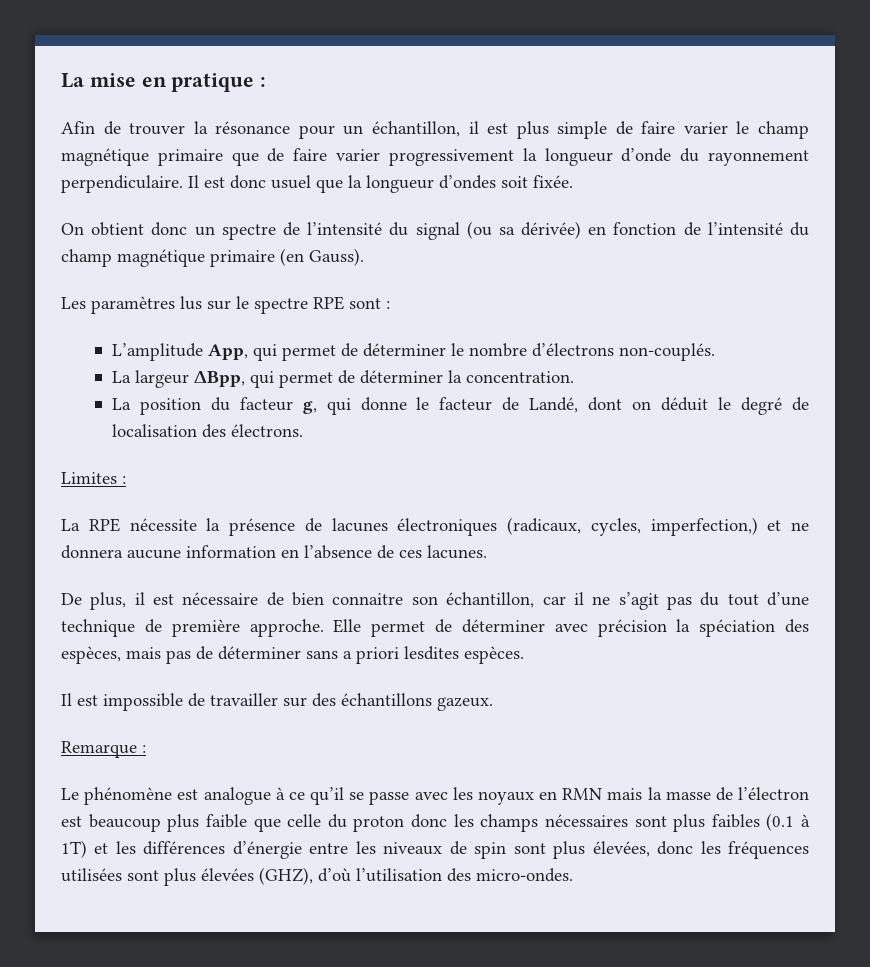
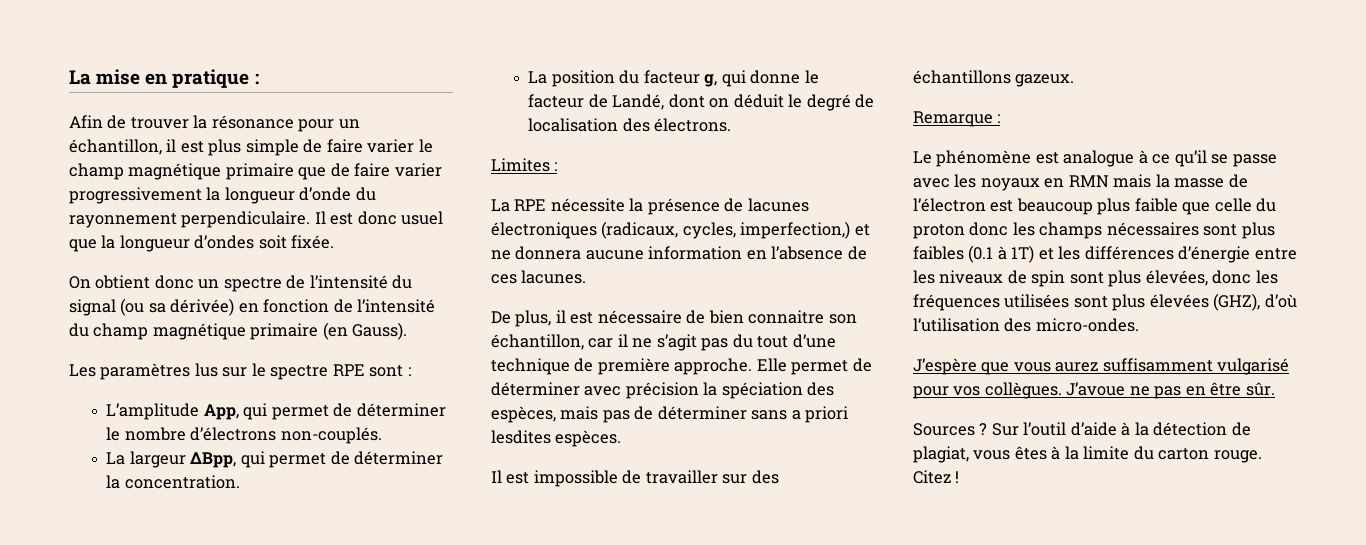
(573, 875) none -> [913,358,1290,375] [913,382,1275,399] [913,422,1251,436] [913,446,1262,463] [913,470,960,484] // J’espère que vous aurez suffisamment vulgarisé pour vos collègues. J’avoue ne pas en être sûr. // Sources ? Sur l’outil d’aide à la détection de plagiat, vous êtes à la limite du carton rouge. Citez !

